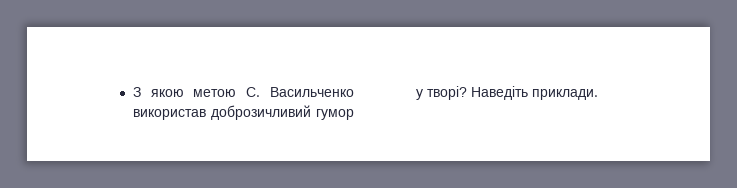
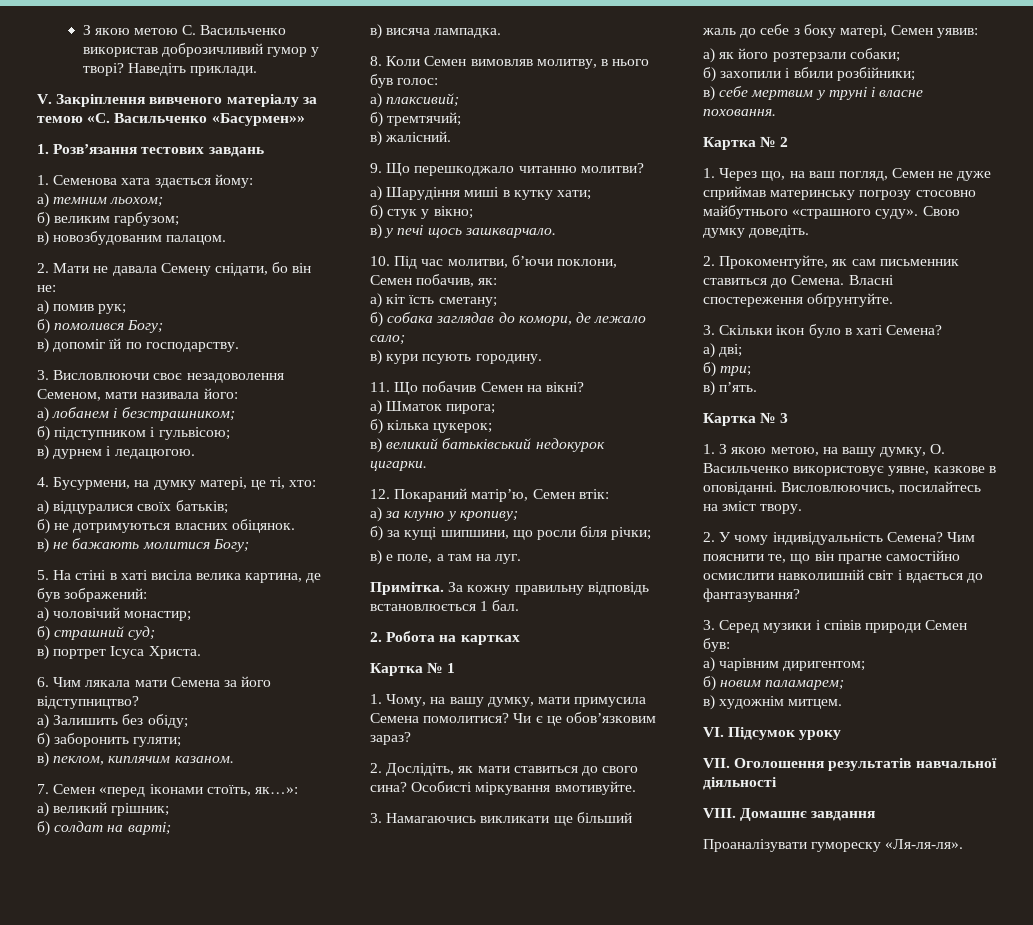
(598, 94) none -> [37,94,317,107] [37,113,305,126] [37,144,264,157] [37,174,253,188] [37,193,164,208] [37,212,180,227] [37,231,227,246] [37,262,312,276] [37,285,56,292] [37,300,127,315] [37,319,164,334] [37,338,239,353] [37,370,284,383] [37,388,238,401] [37,407,235,422] [37,426,230,441] [37,445,195,460] [37,477,317,490] [37,500,228,515] [37,519,295,534] [37,538,249,553] [37,570,322,583] [37,588,148,602] [37,607,192,622] [37,626,156,641] [37,645,201,660] [37,676,272,687] [37,696,139,709] [37,714,188,729] [37,733,182,748] [37,752,234,767] [37,784,298,797] [37,802,170,817] [37,821,171,836] [370,24,502,39] [370,56,650,69] [370,74,439,88] [370,93,460,108] [370,112,462,127] [370,131,452,146] [370,163,644,176] [370,186,591,201] [370,205,473,220] [370,224,556,239] [370,255,617,269] [370,274,498,287] [370,293,497,308] [370,312,647,327] [370,335,405,345] [370,350,542,365] [370,381,584,395] [370,400,496,415] [370,419,493,434] [370,438,605,453] [370,461,427,471] [370,488,609,502] [370,507,518,522] [370,526,652,541] [370,550,522,565] [370,582,649,595] [370,600,520,611] [370,631,520,645] [370,662,456,676] [370,694,647,707] [370,712,656,726] [370,732,411,745] [370,763,639,776] [370,781,636,795] [370,812,632,826] [702,24,979,38] [703,48,900,63] [703,67,915,82] [703,86,924,101] [703,109,776,116] [703,136,789,150] [703,168,992,181] [703,186,976,200] [703,205,960,219] [703,225,810,238] [703,255,959,269] [703,275,894,288] [703,293,894,307] [703,324,943,338] [703,343,743,358] [703,362,752,377] [703,381,758,396] [703,412,789,426] [703,444,946,457] [703,463,996,476] [703,481,982,495] [703,501,803,514] [703,532,975,545] [703,550,960,564] [703,569,983,583] [703,588,800,602] [703,620,968,633] [703,638,730,652] [703,657,866,672] [703,676,845,691] [703,695,843,710] [703,727,842,740] [703,758,997,771] [703,777,777,790] [703,808,876,821] [703,839,964,852] // V. Закріплення вивченого матеріалу за темою «С. Васильченко «Басурмен»» // 1. Розв’язання тестових завдань // 1. Семенова хата здається йому: // а) темним льохом; // б) великим гарбузом; // в) новозбудованим палацом. // 2. Мати не давала Семену снідати, бо він не: // а) помив рук; // б) помолився Богу; // в) допоміг їй по господарству. // 3. Висловлюючи своє незадоволення Семеном, мати називала його: // а) лобанем і безстрашником; // б) підступником і гульвісою; // в) дурнем і ледацюгою. // 4. Бусурмени, на думку матері, це ті, хто: // а) відцуралися своїх батьків; // б) не дотримуються власних обіцянок. // в) не бажають молитися Богу; // 5. На стіні в хаті висіла велика картина, де був зображений: // а) чоловічий монастир; // б) страшний суд; // в) портрет Ісуса Христа. // 6. Чим лякала мати Семена за його відступництво? // а) Залишить без обіду; // б) заборонить гуляти; // в) пеклом, киплячим казаном. // 7. Семен «перед іконами стоїть, як…»: // а) великий грішник; // б) солдат на варті; // в) висяча лампадка. // 8. Коли Семен вимовляв молитву, в нього був голос: // а) плаксивий; // б) тремтячий; // в) жалісний. // 9. Що перешкоджало читанню молитви? // а) Шарудіння миші в кутку хати; // б) стук у вікно; // в) у печі щось зашкварчало. // 10. Під час молитви, б’ючи поклони, Семен побачив, як: // а) кіт їсть сметану; // б) собака заглядав до комори, де лежало сало; // в) кури псують городину. // 11. Що побачив Семен на вікні? // а) Шматок пирога; // б) кілька цукерок; // в) великий батьківський недокурок цигарки. // 12. Покараний матір’ю, Семен втік: // а) за клуню у кропиву; // б) за кущі шипшини, що росли біля річки; // в) е поле, а там на луг. // Примітка. За кожну правильну відповідь встановлюється 1 бал. // 2. Робота на картках // Картка № 1 // 1. Чому, на вашу думку, мати примусила Семена помолитися? Чи є це обов’язковим зараз? // 2. Дослідіть, як мати ставиться до свого сина? Особисті міркування вмотивуйте. // 3. Намагаючись викликати ще більший жаль до себе з боку матері, Семен уявив: // а) як його розтерзали собаки; // б) захопили і вбили розбійники; // в) себе мертвим у труні і власне поховання. // Картка № 2 // 1. Через що, на ваш погляд, Семен не дуже сприймав материнську погрозу стосовно майбутнього «страшного суду». Свою думку доведіть. // 2. Прокоментуйте, як сам письменник ставиться до Семена. Власні спостереження обґрунтуйте. // 3. Скільки ікон було в хаті Семена? // а) дві; // б) три; // в) п’ять. // Картка № 3 // 1. З якою метою, на вашу думку, О. Васильченко використовує уявне, казкове в оповіданні. Висловлюючись, посилайтесь на зміст твору. // 2. У чому індивідуальність Семена? Чим пояснити те, що він прагне самостійно осмислити навколишній світ і вдається до фантазування? // 3. Серед музики і співів природи Семен був: // а) чарівним диригентом; // б) новим паламарем; // в) художнім митцем. // VI. Підсумок уроку // VII. Оголошення результатів навчальної діяльності // VIII. Домашнє завдання // Проаналізувати гумореску «Ля-ля-ля».

